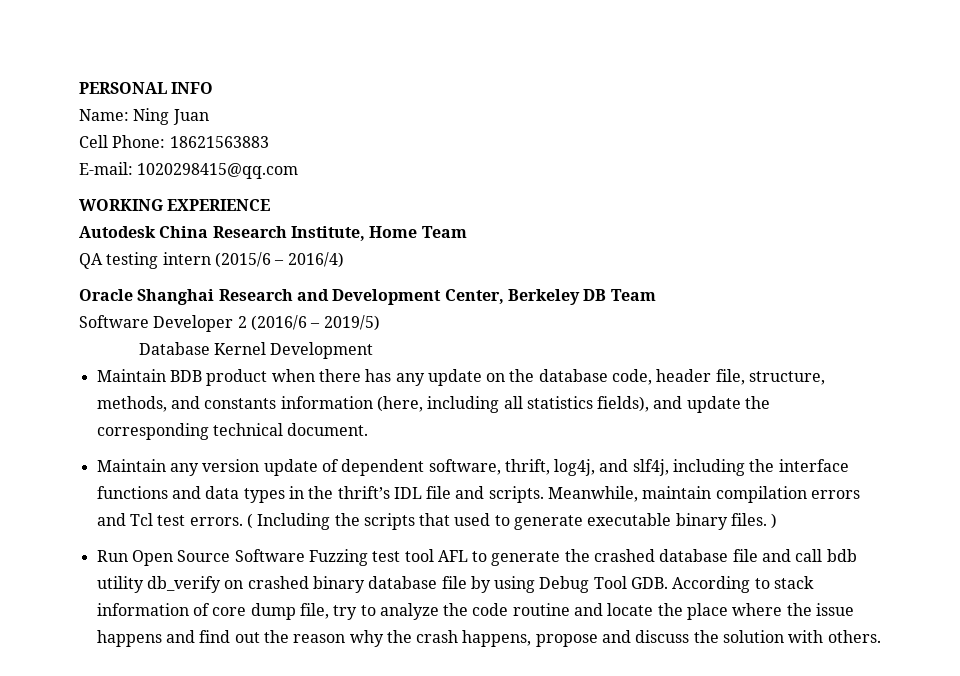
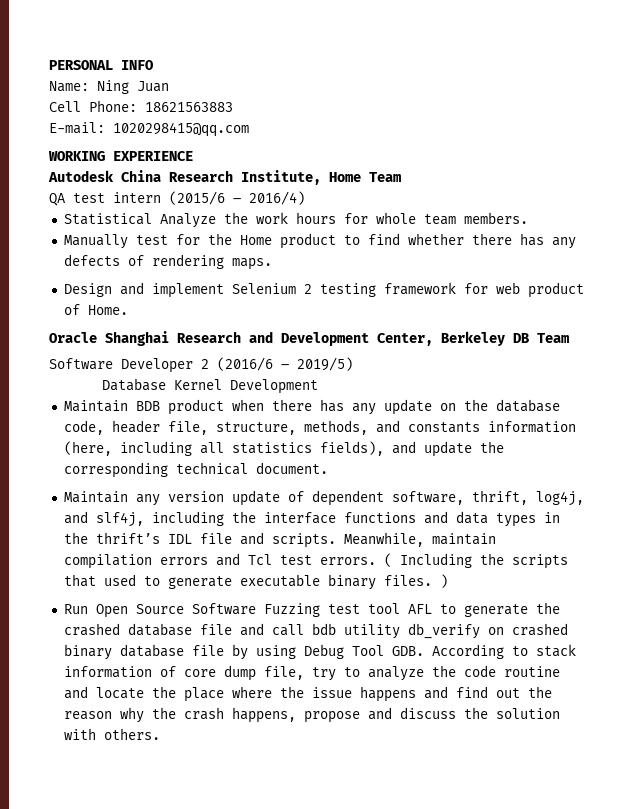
[106,252,159,269] testing -> [73,193,105,203] test
(344, 260) none -> [63,212,528,228] [63,233,576,249] [63,254,272,270] [63,282,584,298] [63,304,128,315] // Statistical Analyze the work hours for whole team members. // Manually test for the Home product to find whether there has any defects of rendering maps. // Design and implement Selenium 2 testing framework for web product of Home.

